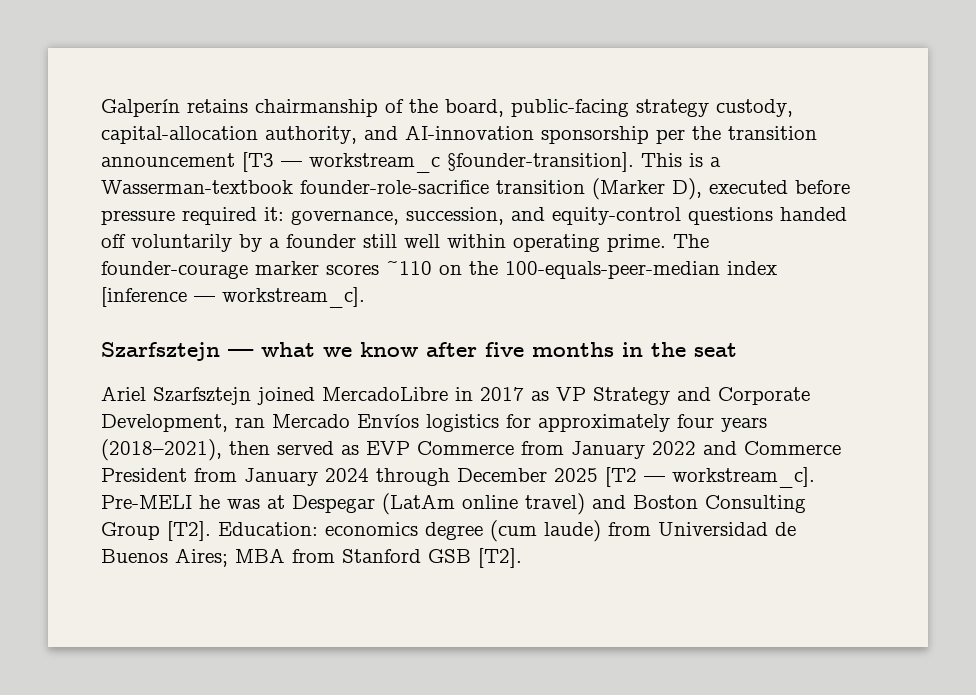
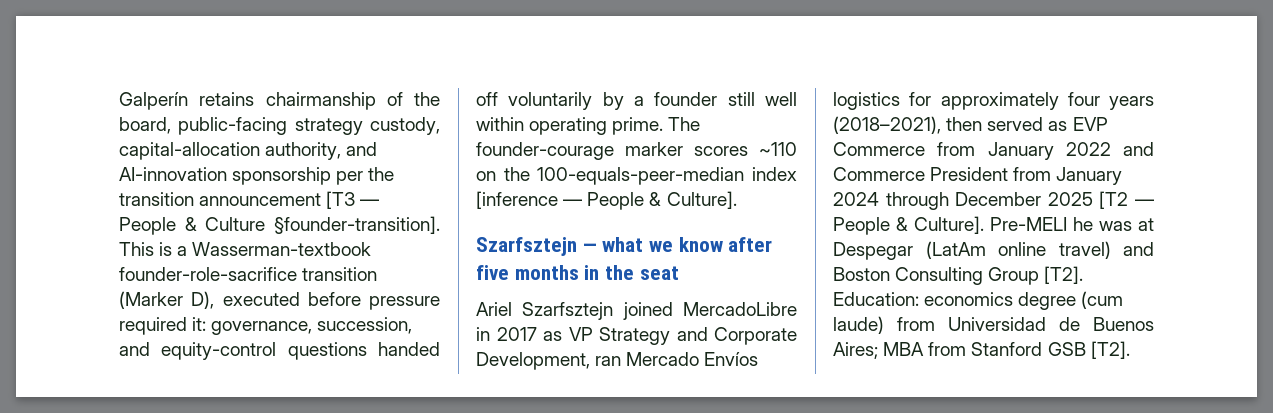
[309,153,440,173] workstream_c -> [119,217,266,235] People & Culture
[222,287,365,308] workstream_c]. -> [587,191,737,210] People & Culture].
[672,467,815,488] workstream_c]. -> [833,216,984,235] People & Culture].

